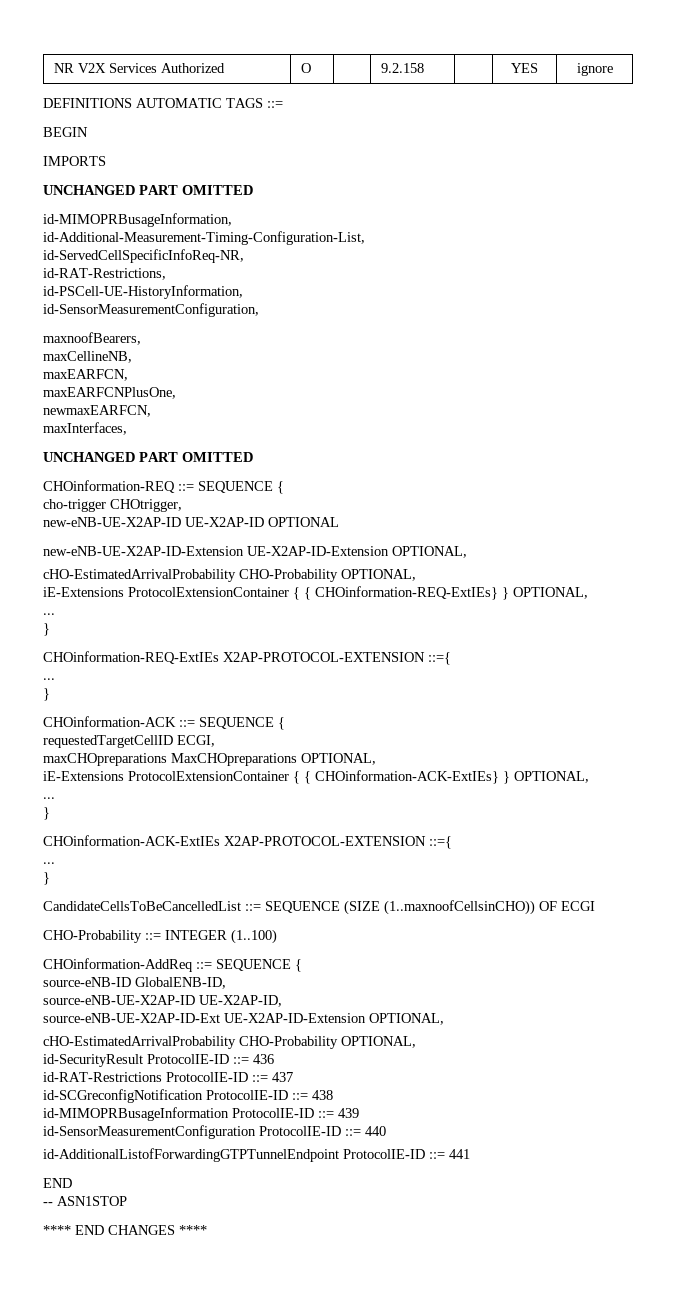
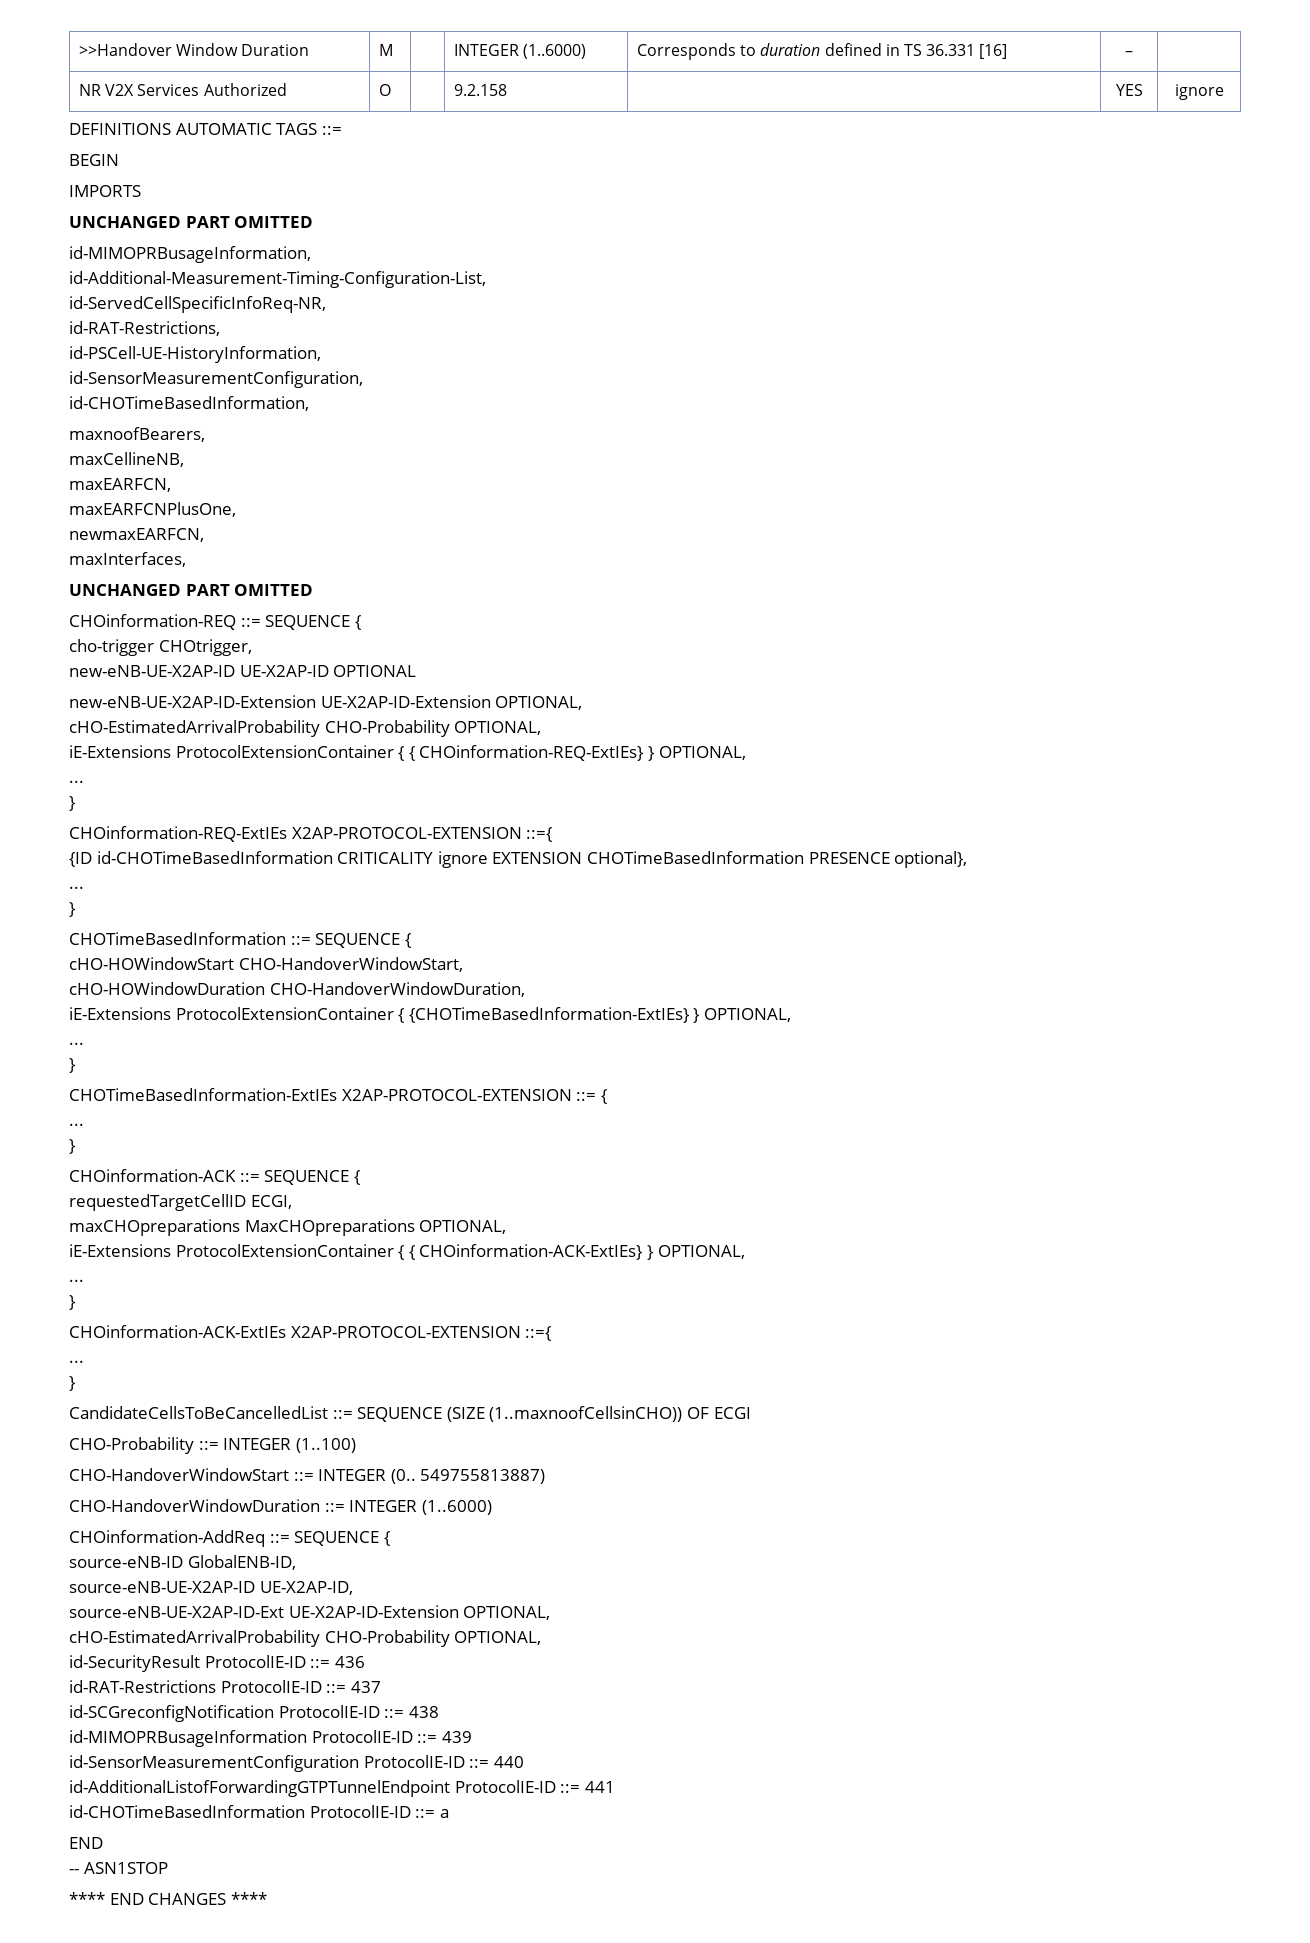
(54, 68) none -> [79,43,310,56] [379,44,394,56] [454,44,587,59] [637,43,1008,60] [1125,51,1133,56] >>Handover Window Duration | M | | INTEGER (1..6000) | Corresponds to duration defined in TS 36.331 [16] | – | //
(259, 310) none -> [69,396,309,411] // id-CHOTimeBasedInformation,
(451, 658) none -> [69,851,968,868] [69,886,84,889] [69,902,75,917] [69,932,411,948] [69,957,463,972] [69,982,525,997] [69,1007,791,1023] [69,1042,84,1045] [69,1058,75,1073] [69,1088,607,1104] // {ID id-CHOTimeBasedInformation CRITICALITY ignore EXTENSION CHOTimeBasedInformation PRESENCE optional}, // ... // } // CHOTimeBasedInformation ::= SEQUENCE { // cHO-HOWindowStart CHO-HandoverWindowStart, // cHO-HOWindowDuration CHO-HandoverWindowDuration, // iE-Extensions ProtocolExtensionContainer { {CHOTimeBasedInformation-ExtIEs} } OPTIONAL, // ... // } // CHOTimeBasedInformation-ExtIEs X2AP-PROTOCOL-EXTENSION ::= {
(277, 936) none -> [69,1468,546,1484] [69,1499,492,1515] // CHO-HandoverWindowStart ::= INTEGER (0.. 549755813887) // CHO-HandoverWindowDuration ::= INTEGER (1..6000)
(470, 1154) none -> [69,1805,449,1818] // id-CHOTimeBasedInformation ProtocolIE-ID ::= a

